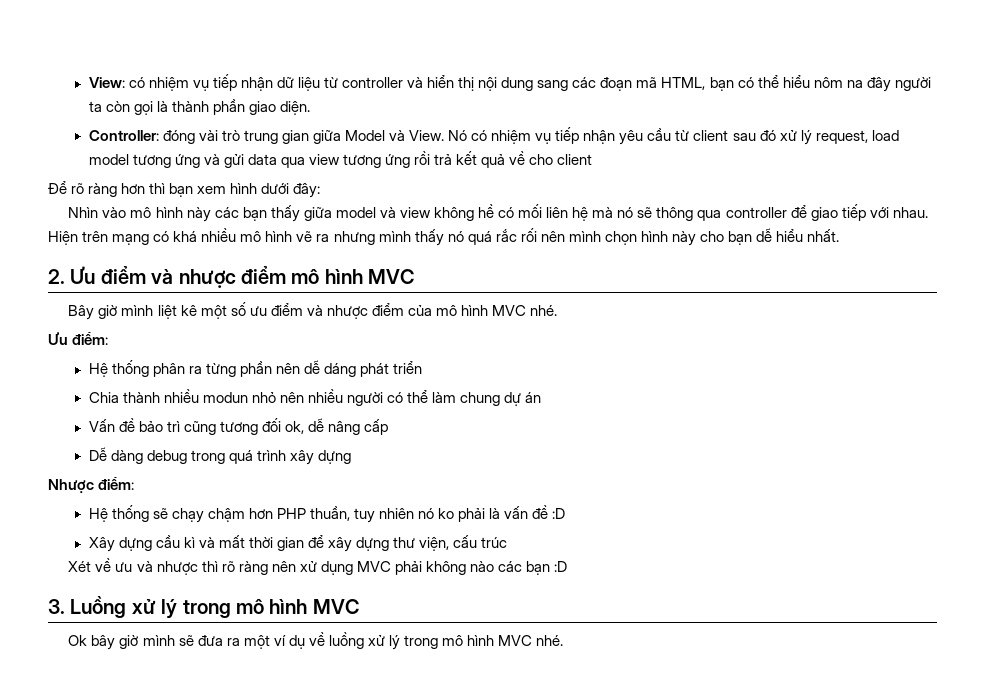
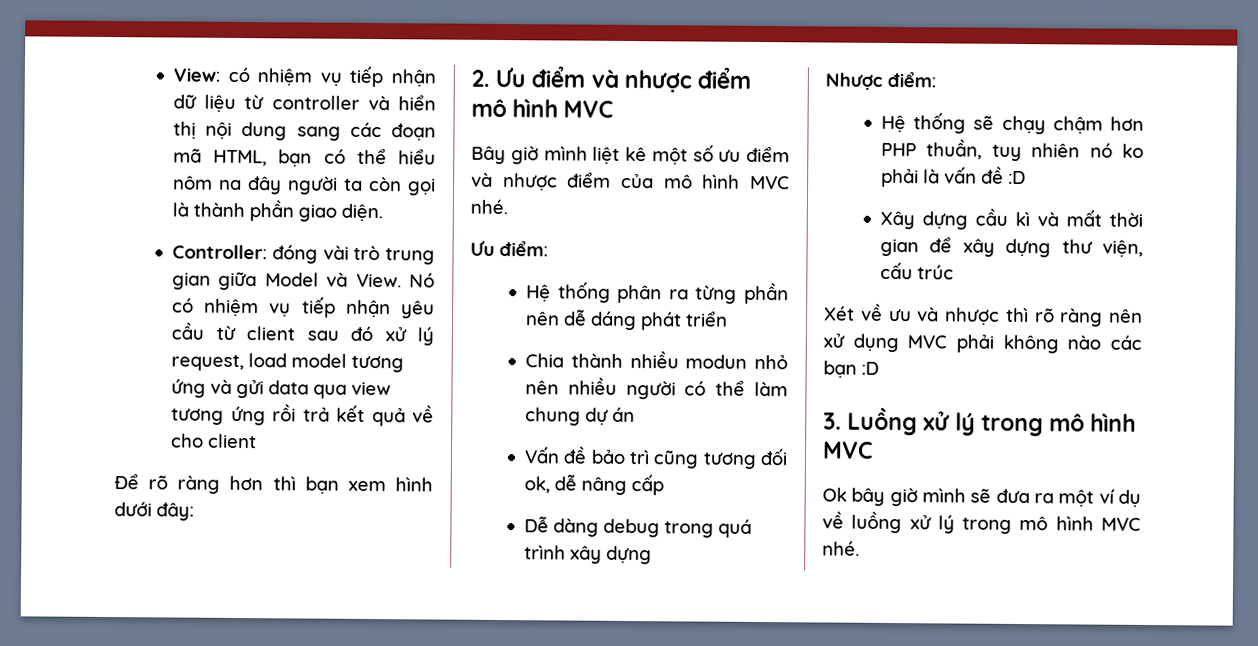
[68,204,928,222] [48,228,840,246] // Nhìn vào mô hình này các bạn thấy giữa model và view không hề có mối liên hệ mà nó sẽ thông qua controller để giao tiếp với nhau. Hiện trên mạng có khá nhiều mô hình vẽ ra nhưng mình thấy nó quá rắc rối nên mình chọn hình này cho bạn dễ hiểu nhất. -> (194, 511) none

